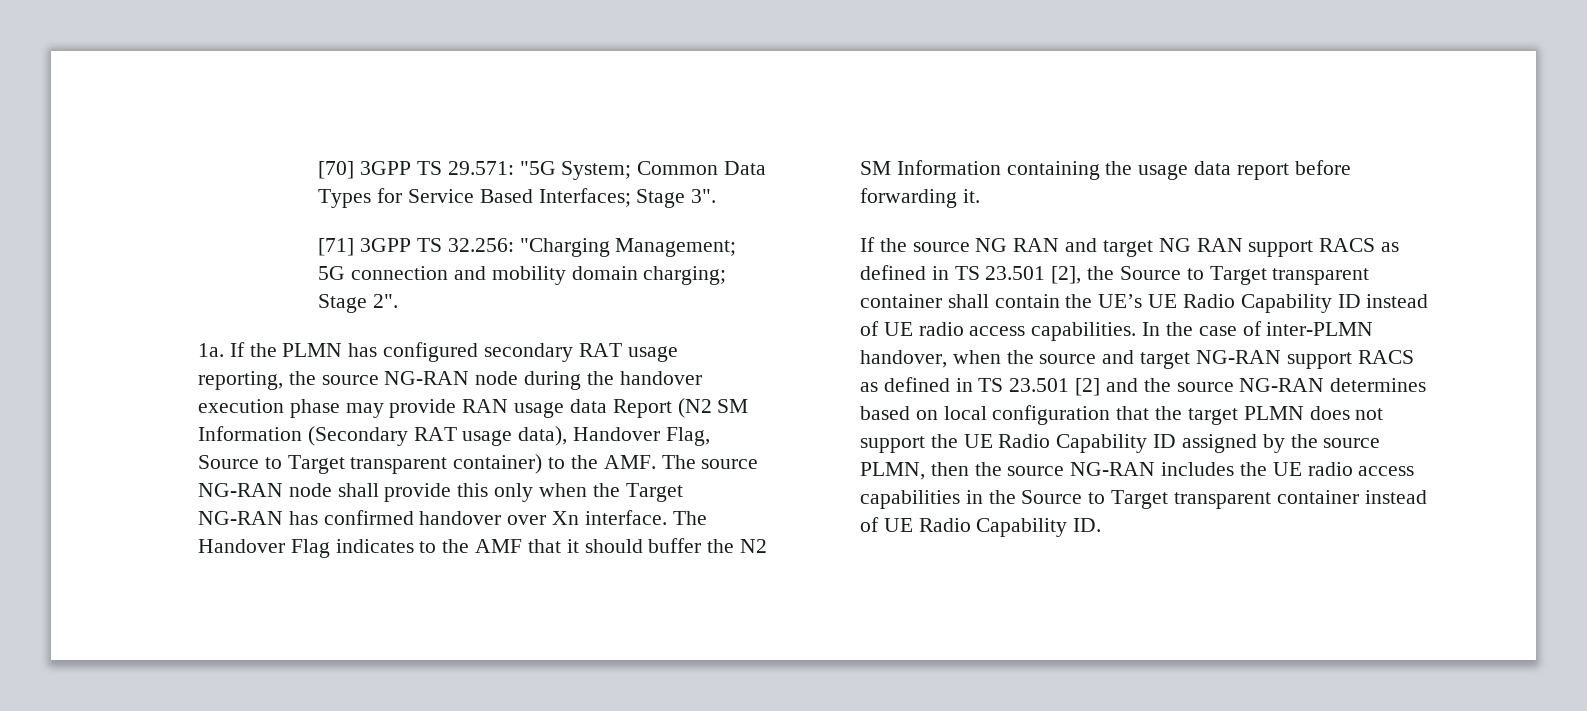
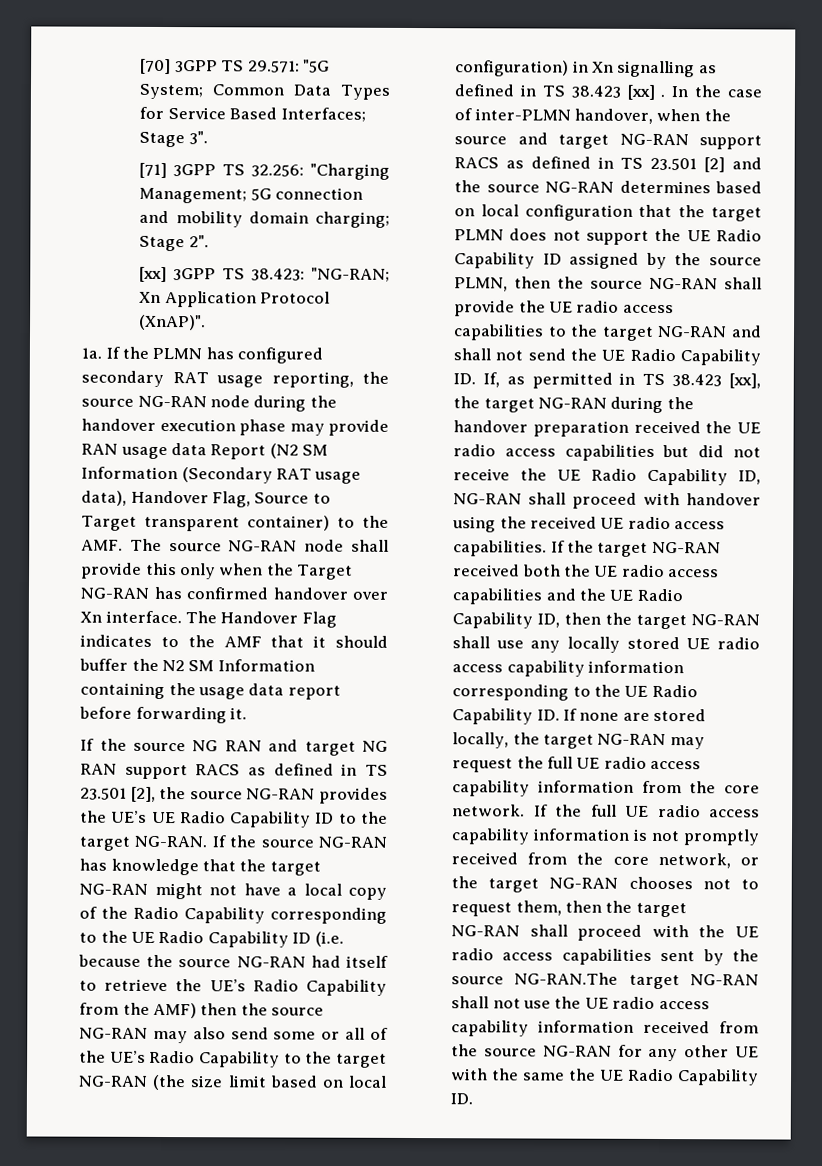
(399, 301) none -> [139,266,391,283] [139,291,331,308] [139,314,207,331] // [xx] 3GPP TS 38.423: "NG-RAN; Xn Application Protocol (XnAP)".
[1119,266,1370,285] [860,294,1060,308] Source to Target transparent container shall contain -> [189,787,389,804] source NG-RAN provides
[1366,294,1429,308] [860,321,1137,341] instead of UE radio access capabilities. -> [338,811,388,824] [79,835,388,851] [79,858,321,876] [79,882,387,900] [79,906,387,924] [79,930,344,948] [78,954,389,968] [79,978,388,996] [79,1002,325,1019] [79,1027,388,1044] [79,1050,388,1068] [78,1074,388,1091] [455,60,717,78] [454,84,666,100] to the target NG-RAN. If the source NG-RAN has knowledge that the target NG-RAN might not have a local copy of the Radio Capability corresponding to the UE Radio Capability ID (i.e. because the source NG-RAN had itself to retrieve the UE’s Radio Capability from the AMF) then the source NG-RAN may also send some or all of the UE’s Radio Capability to the target NG-RAN (the size limit based on local configuration) in Xn signalling as defined in TS 38.423 [xx] .
[1161,462,1415,476] [860,490,1427,509] [860,517,880,532] includes the UE radio access capabilities in the Source to Target transparent container instead of -> [724,277,762,290] [454,300,674,317] [453,324,762,341] [453,348,761,366] [453,372,761,389] [453,396,694,414] [453,420,761,437] [453,444,761,461] [453,468,761,486] [453,492,761,509] [452,516,726,533] [453,540,721,557] [453,564,720,578] [452,588,683,605] [452,612,760,630] [452,636,760,653] [452,660,684,677] [452,684,698,701] [452,708,707,725] [452,732,705,750] [452,756,702,773] [452,780,760,797] [452,804,760,818] [451,828,760,846] [451,852,759,869] [451,876,759,893] [451,900,687,918] [451,924,759,941] [451,948,760,966] [451,972,759,990] [451,996,710,1010] [451,1020,759,1037] [451,1044,759,1062] [451,1068,597,1081] shall provide the UE radio access capabilities to the target NG-RAN and shall not send the UE Radio Capability ID. If, as permitted in TS 38.423 [xx], the target NG-RAN during the handover preparation received the UE radio access capabilities but did not receive the UE Radio Capability ID, NG-RAN shall proceed with handover using the received UE radio access capabilities. If the target NG-RAN received both the UE radio access capabilities and the UE Radio Capability ID, then the target NG-RAN shall use any locally stored UE radio access capability information corresponding to the UE Radio Capability ID. If none are stored locally, the target NG-RAN may request the full UE radio access capability information from the core network. If the full UE radio access capability information is not promptly received from the core network, or the target NG-RAN chooses not to request them, then the target NG-RAN shall proceed with the UE radio access capabilities sent by the source NG-RAN.The target NG-RAN shall not use the UE radio access capability information received from the source NG-RAN for any other UE with the same the

